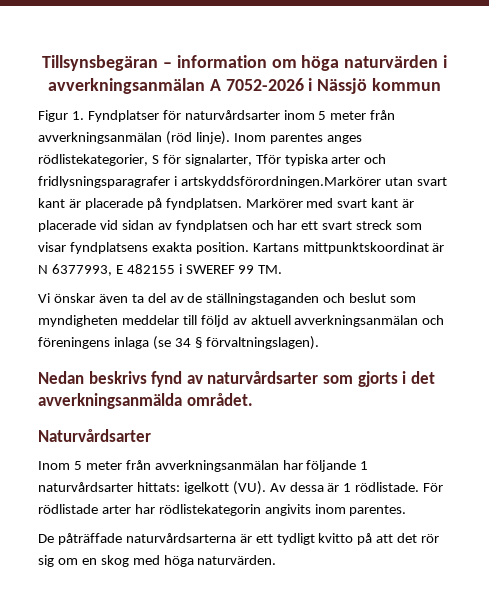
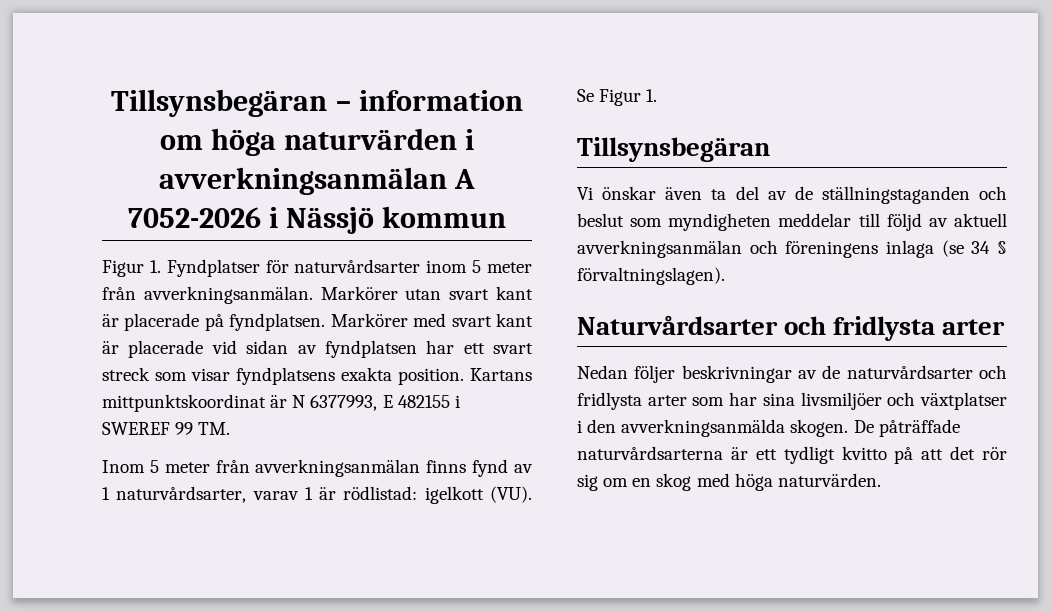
[38,131,362,145] [38,154,387,166] [38,176,381,188] avverkningsanmälan (röd linje). Inom parentes anges rödlistekategorier, S för signalarter, Tför typiska arter och fridlysningsparagrafer i artskyddsförordningen.Markörer -> [143,286,398,304] avverkningsanmälan. Markörer
[251,220,274,230] och -> (417, 349) none
(283, 269) none -> [102,459,533,477] [102,486,532,504] [577,89,658,106] [577,137,770,162] // Inom 5 meter från avverkningsanmälan finns fynd av 1 naturvårdsarter, varav 1 är rödlistad: igelkott (VU). Se Figur 1. // Tillsynsbegäran
[38,371,435,387] [38,393,253,409] [38,429,151,442] [38,460,369,472] [38,481,444,495] [38,504,407,516] Nedan beskrivs fynd av naturvårdsarter som gjorts i det avverkningsanmälda området. // Naturvårdsarter // Inom 5 meter från avverkningsanmälan har följande 1 naturvårdsarter hittats: igelkott (VU). Av dessa är 1 rödlistade. För rödlistade arter har rödlistekategorin angivits inom parentes. // -> [577,315,1006,341] [577,365,1007,383] [577,392,1007,410] [577,419,849,437] Naturvårdsarter och fridlysta arter // Nedan följer beskrivningar av de naturvårdsarter och fridlysta arter som har sina livsmiljöer och växtplatser i den avverkningsanmälda skogen.

